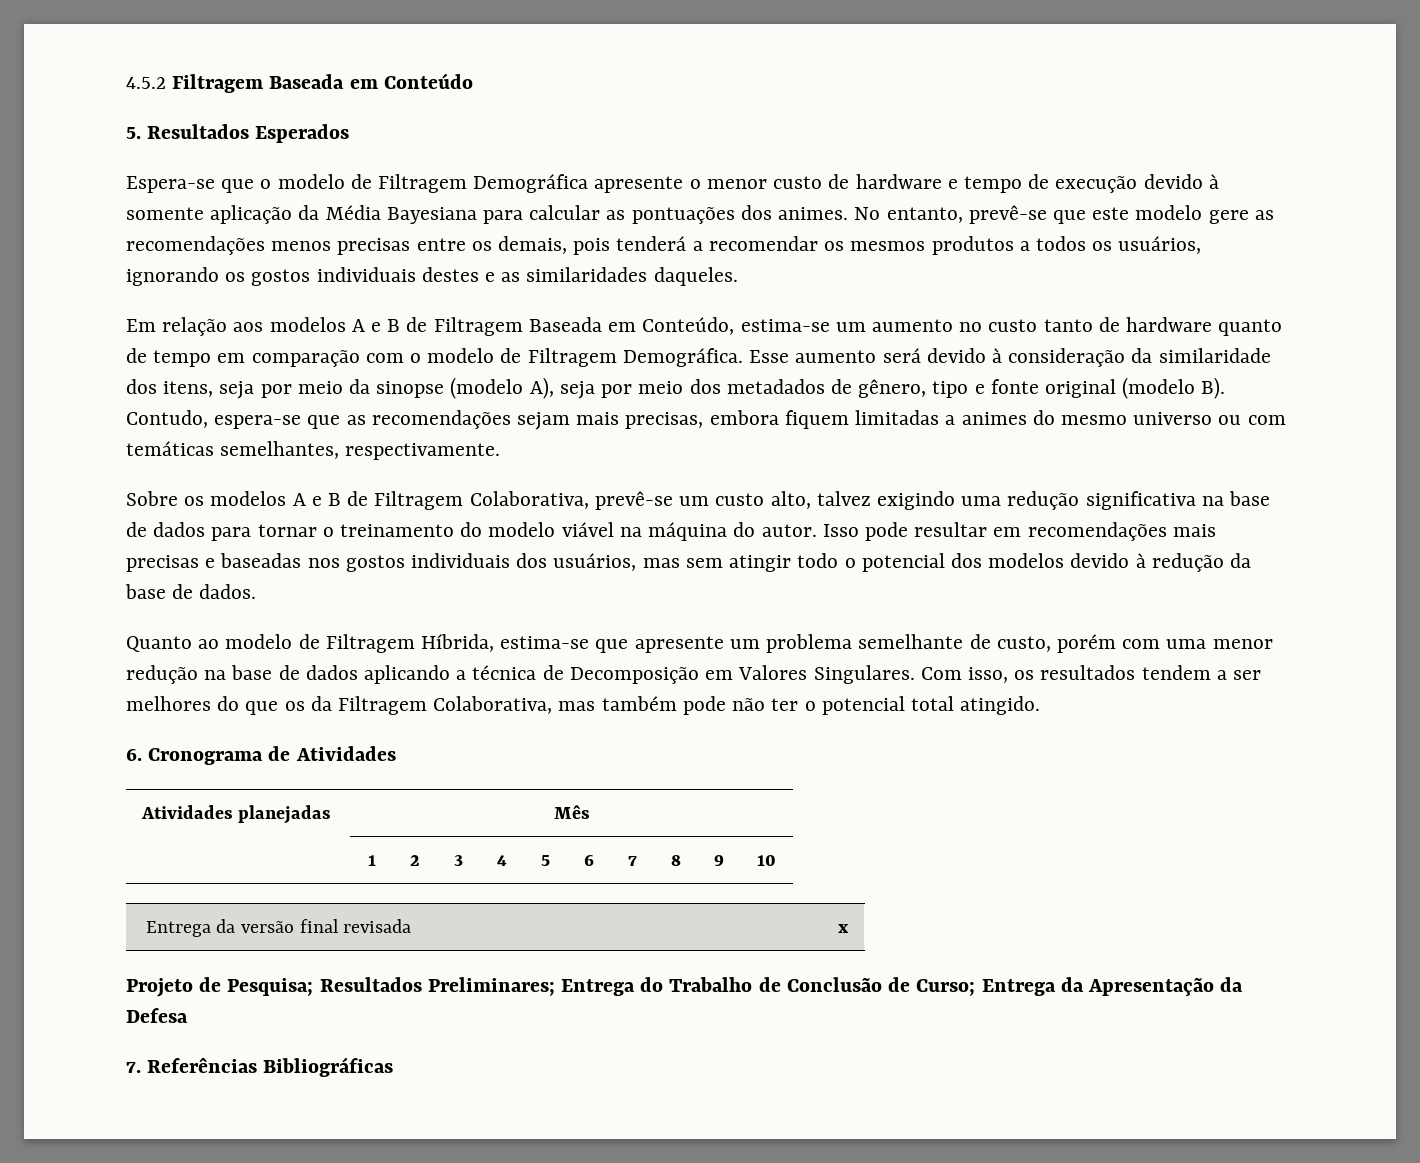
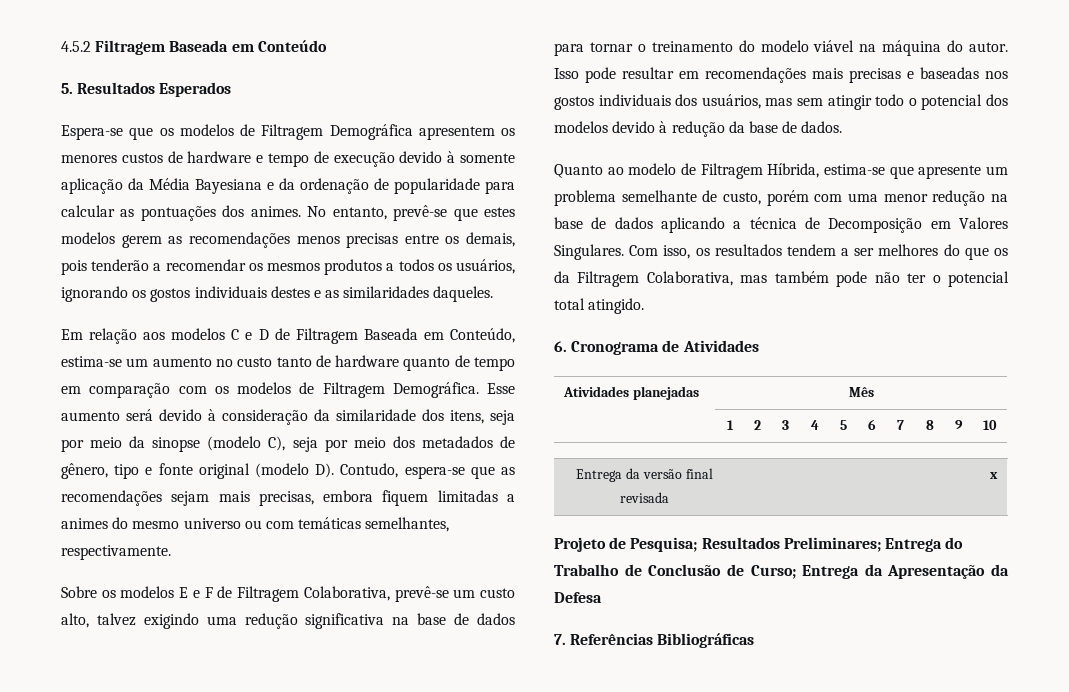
[260,174,345,189] o modelo -> [159,124,234,136] os modelos
[594,176,823,193] apresente o menor custo -> [418,126,515,140] [61,153,163,163] apresentem os menores custos
(477, 215) none -> [267,178,480,194] e da ordenação de popularidade
[1092,205,1249,224] este modelo gere -> [484,207,515,217] [61,232,162,248] estes modelos gerem
[616,236,687,251] tenderá -> [91,259,150,271] tenderão
[351,319,401,332] A e B -> [231,329,269,340] C e D
[410,348,495,363] o modelo -> [214,382,291,394] os modelos
[529,377,554,399] A), -> [268,436,286,451] C),
[1201,377,1226,399] B). -> [315,463,335,478] D).
[292,493,342,506] A e B -> [179,587,213,598] E e F

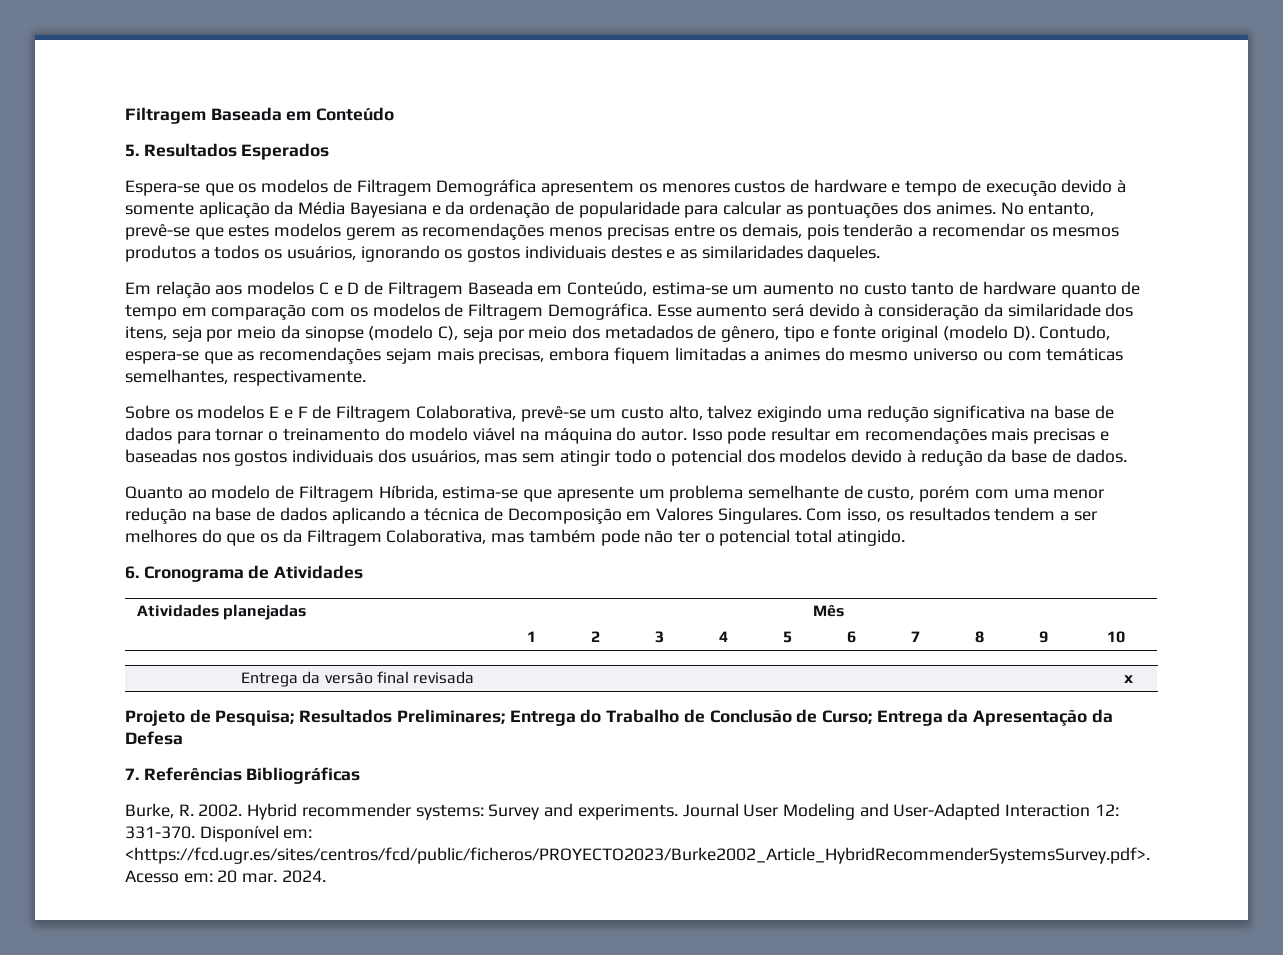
[61,41,91,52] 4.5.2 -> (125, 115) none
(755, 640) none -> [125,803,1119,820] [125,825,313,842] [125,847,1150,864] [125,870,326,883] // Burke, R. 2002. Hybrid recommender systems: Survey and experiments. Journal User Modeling and User-Adapted Interaction 12: 331-370. Disponível em: <https://fcd.ugr.es/sites/centros/fcd/public/ficheros/PROYECTO2023/Burke2002_Article_HybridRecommenderSystemsSurvey.pdf>. Acesso em: 20 mar. 2024.

